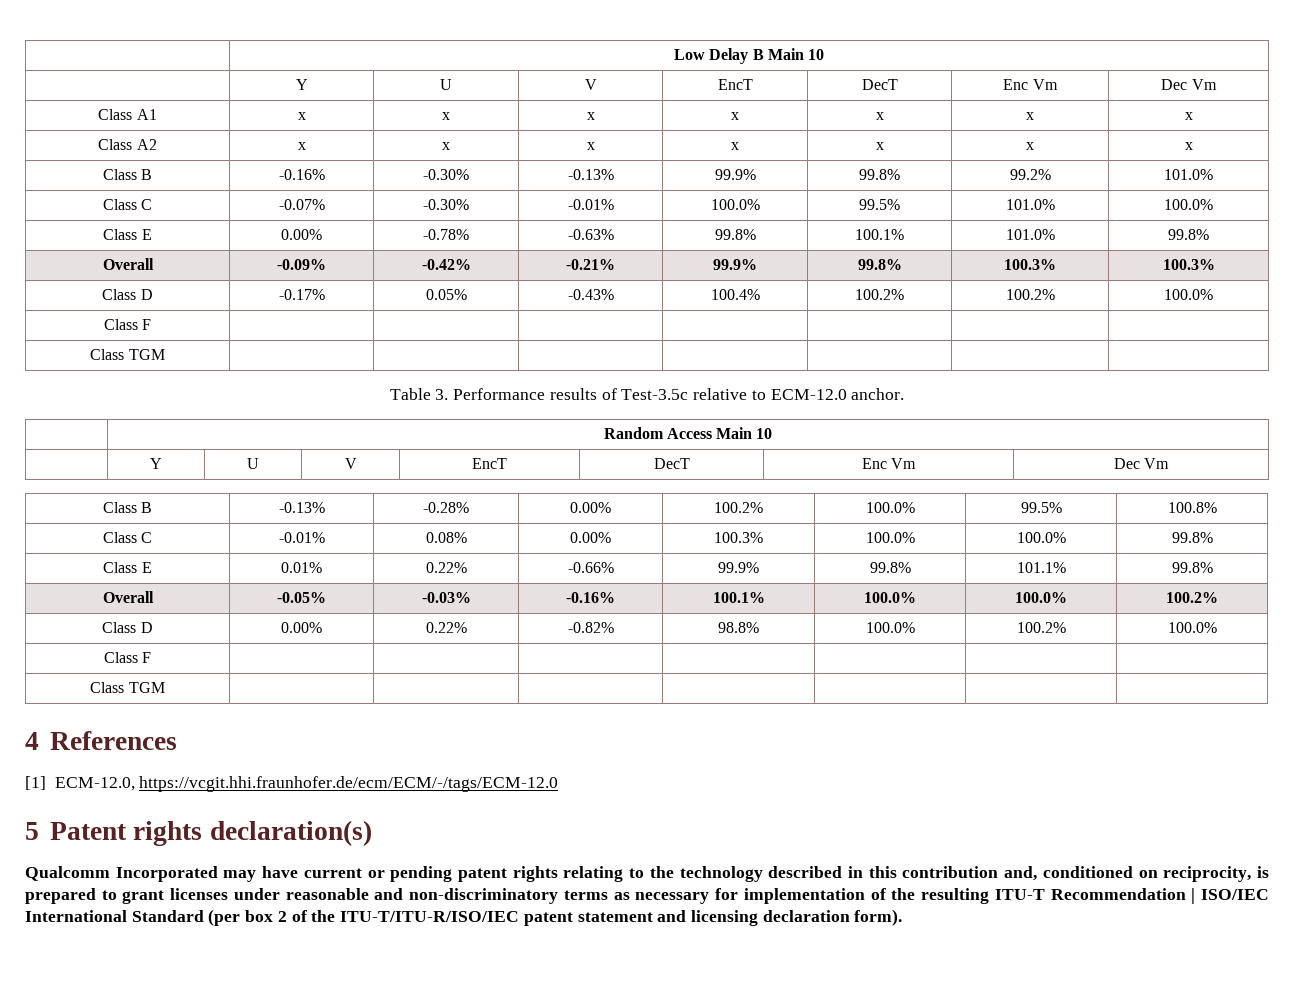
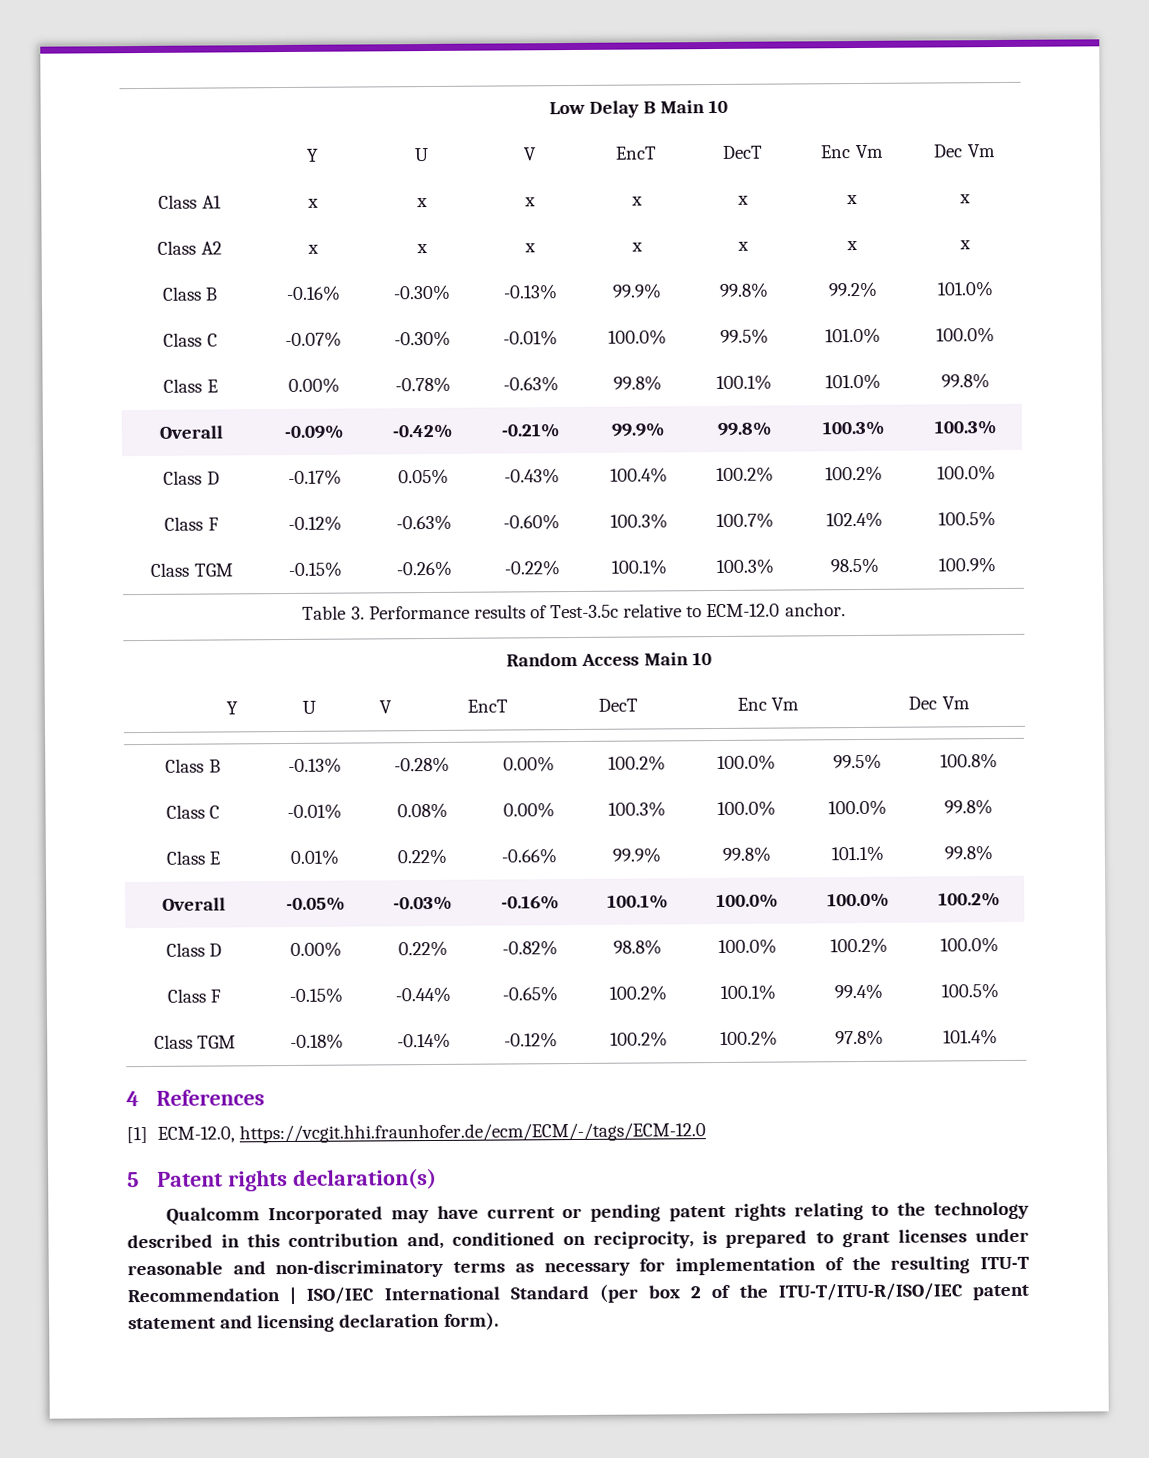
[90,349,165,360] | | | | | | // Class TGM | | | | | | | -> [287,515,342,531] [395,514,452,531] [503,514,560,530] [609,513,668,529] [716,512,774,529] [825,511,883,528] [937,511,996,527] [150,562,233,577] [287,561,342,577] [395,560,452,577] [503,560,560,576] [610,559,667,575] [716,558,774,575] [829,557,879,574] [937,557,996,573] -0.12% | -0.63% | -0.60% | 100.3% | 100.7% | 102.4% | 100.5% // Class TGM | -0.15% | -0.26% | -0.22% | 100.1% | 100.3% | 98.5% | 100.9%
[90,682,165,693] | | | | | | // Class TGM | | | | | | | -> [288,987,343,1004] [395,986,451,1003] [502,986,558,1002] [608,985,667,1001] [719,984,776,1000] [834,983,883,1000] [940,983,999,999] [153,1034,237,1049] [289,1033,344,1049] [397,1032,451,1049] [504,1032,558,1048] [609,1031,668,1047] [719,1030,778,1046] [835,1029,884,1046] [943,1029,998,1045] -0.15% | -0.44% | -0.65% | 100.2% | 100.1% | 99.4% | 100.5% // Class TGM | -0.18% | -0.14% | -0.12% | 100.2% | 100.2% | 97.8% | 101.4%

